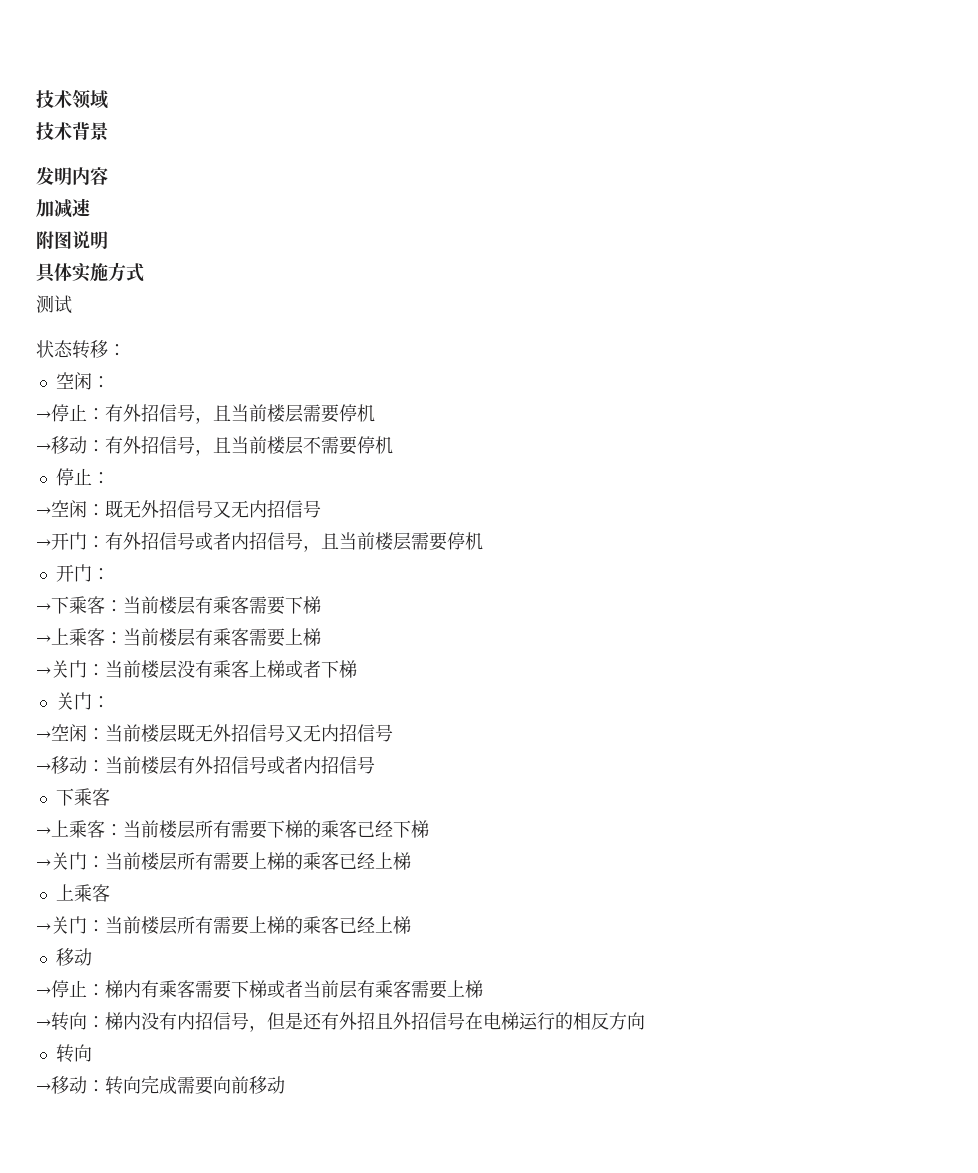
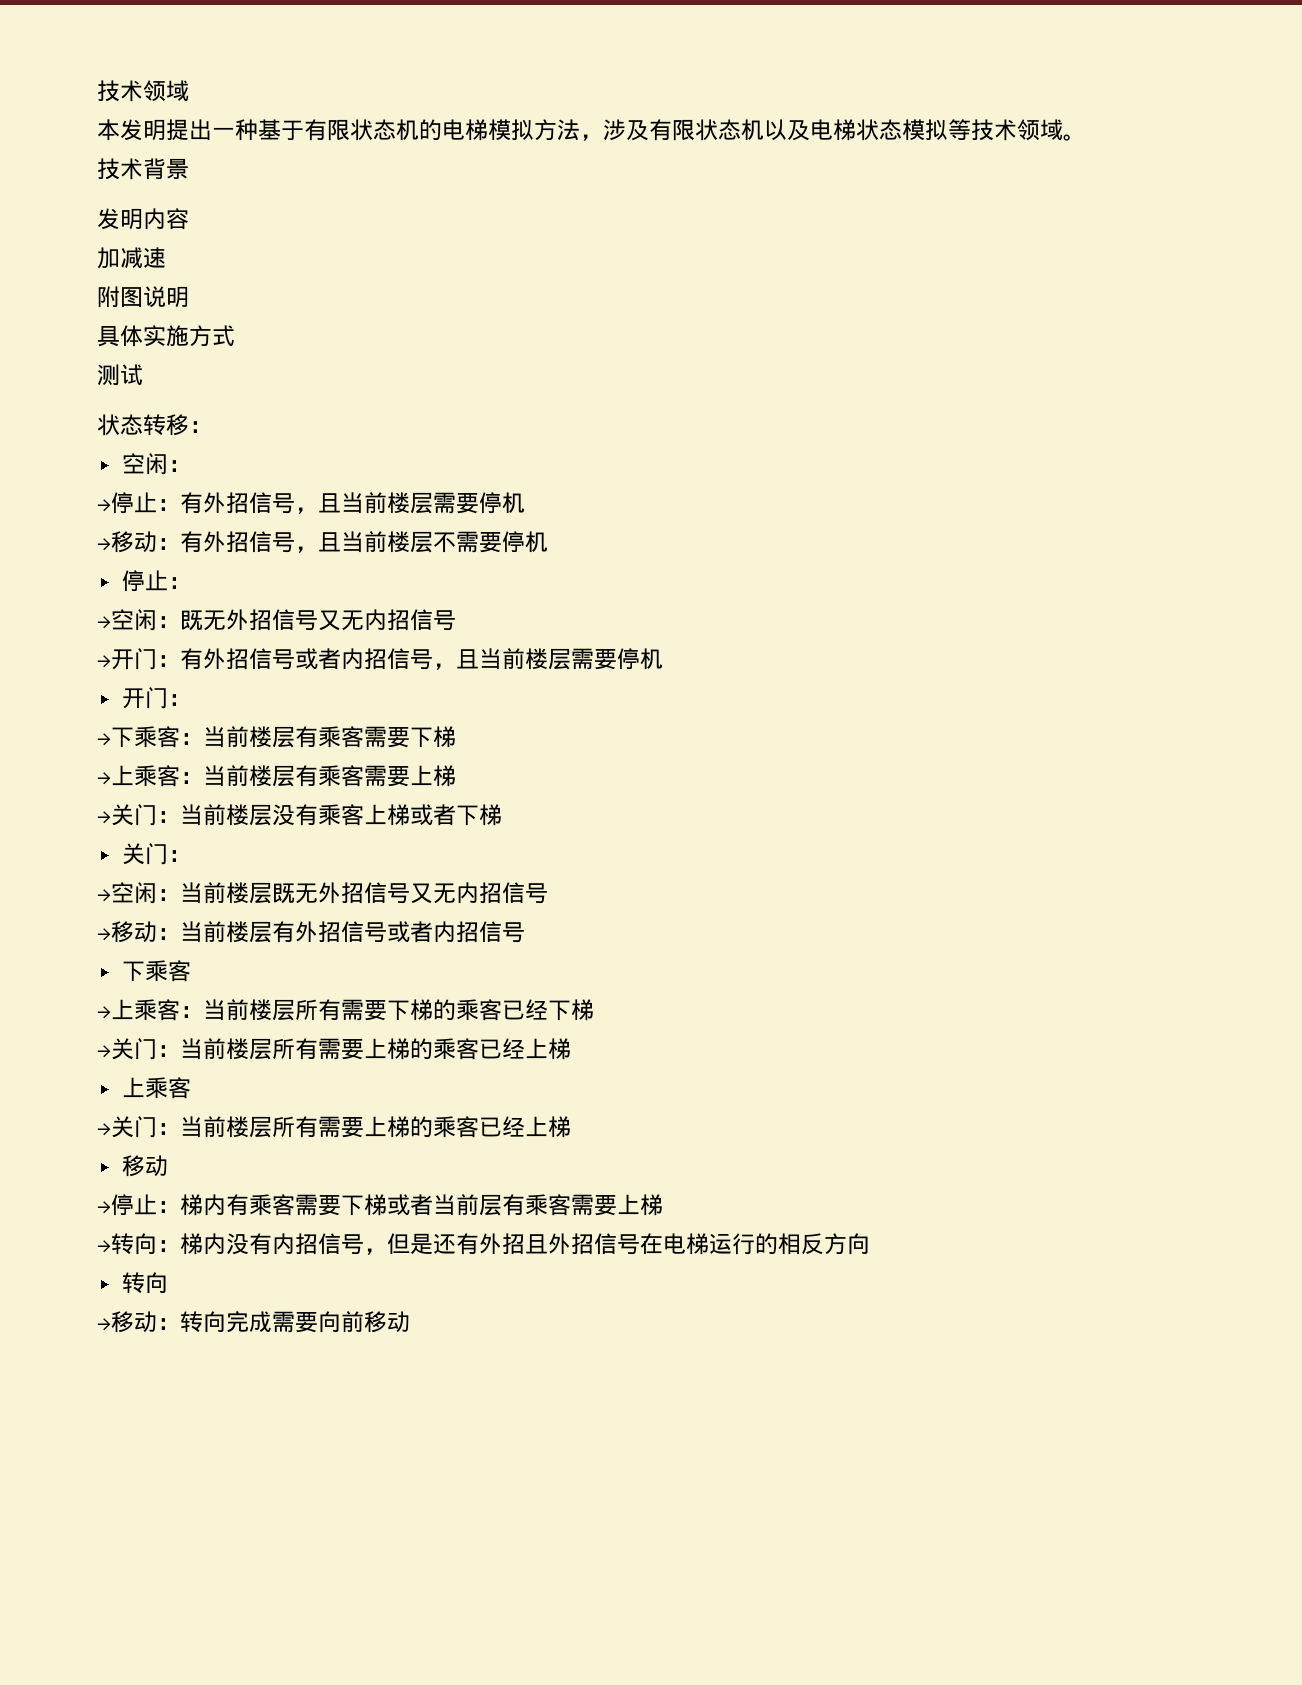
[36,89,108,109] 技术领域 -> [97,80,189,102] [97,119,1086,141] 技术领域 // 本发明提出一种基于有限状态机的电梯模拟方法，涉及有限状态机以及电梯状态模拟等技术领域。

